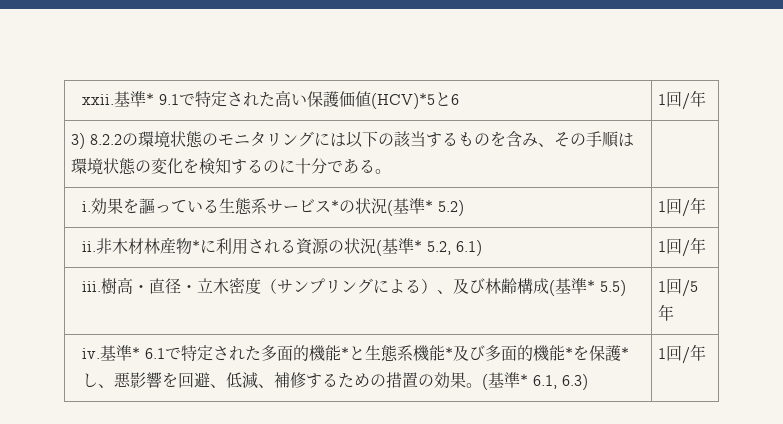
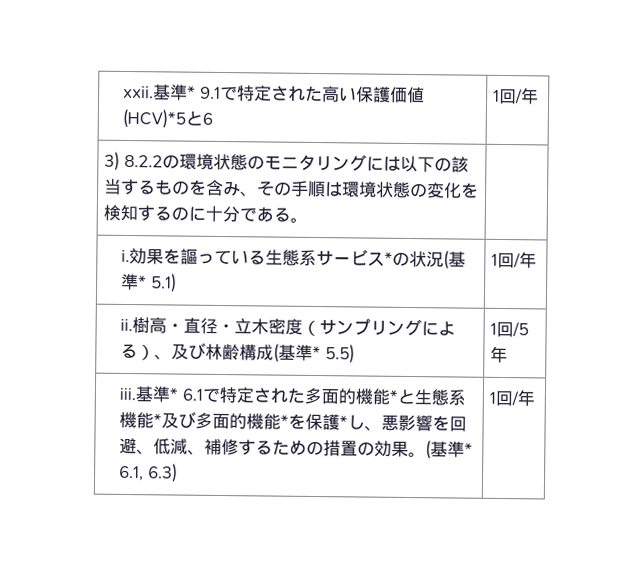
[438,200,465,216] 5.2) -> [149,273,177,293] 5.1)
[96,237,483,256] [658,237,707,257] [82,281,102,292] 非木材林産物*に利用される資源の状況(基準* 5.2, 6.1) | 1回/年 // iii. -> (133, 325) none
[82,348,101,359] iv. -> [118,387,136,401] iii.

